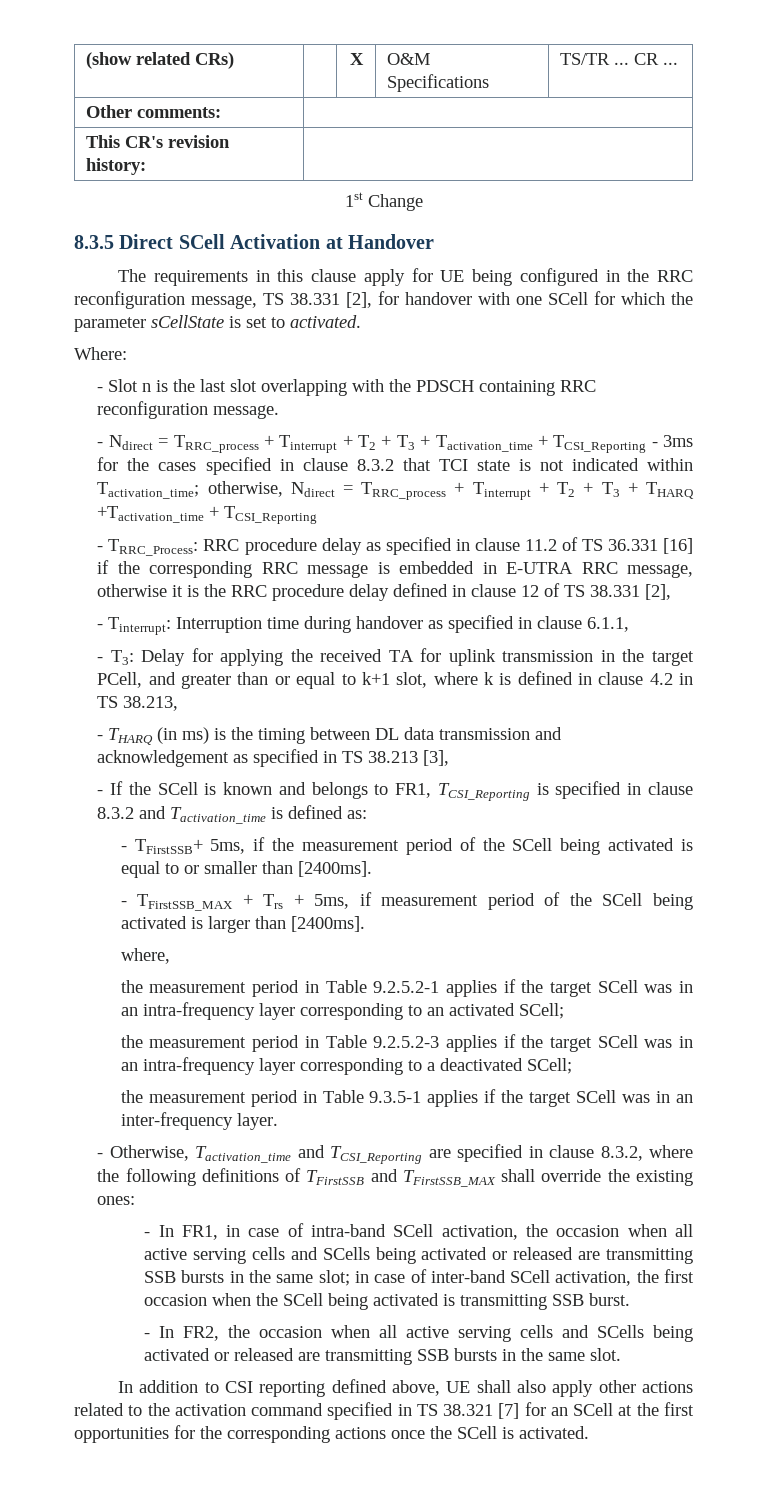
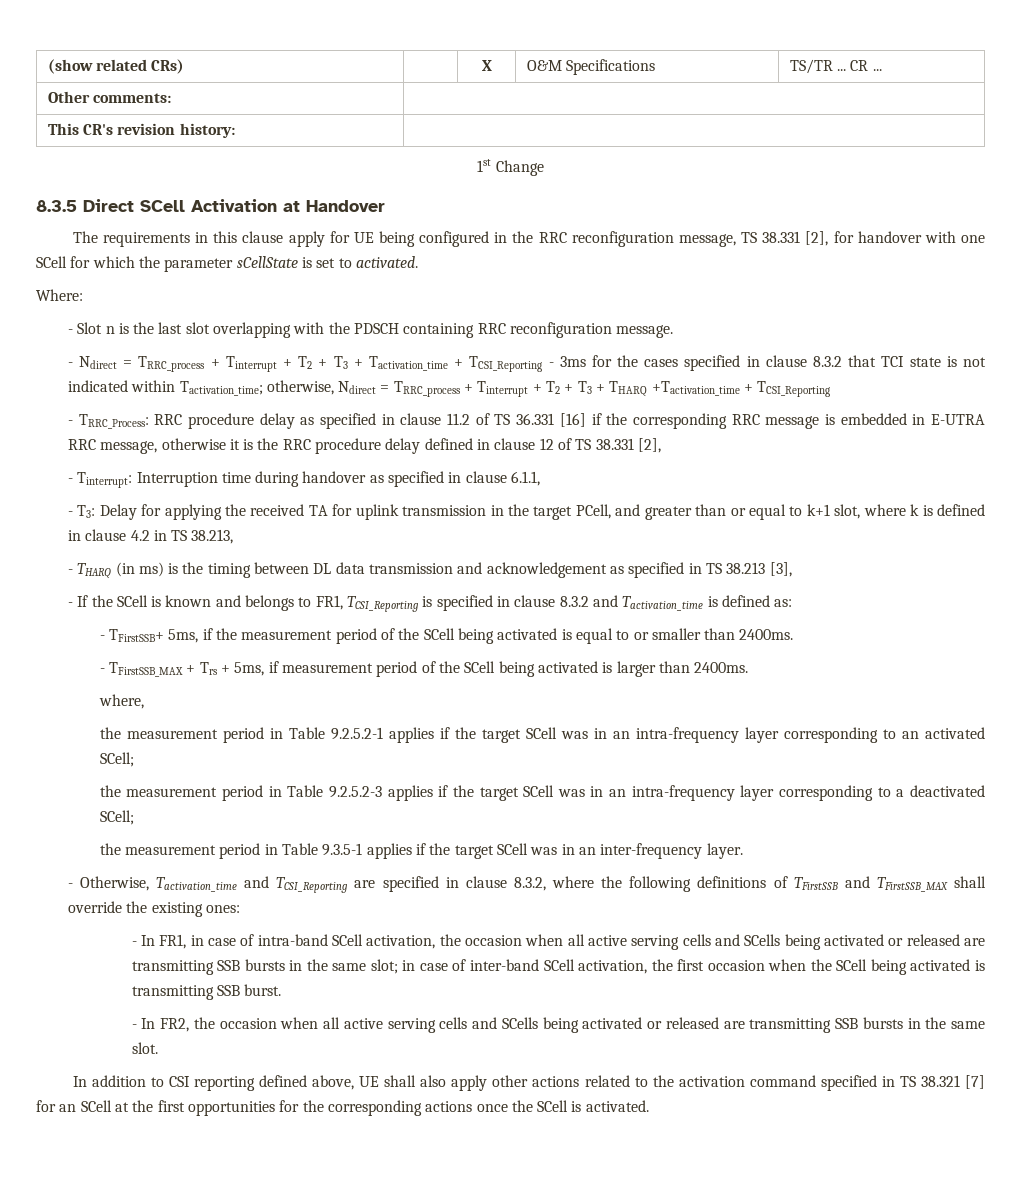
[297,861,372,877] [2400ms]. -> [739,629,794,640] 2400ms.
[290,916,365,932] [2400ms]. -> [694,662,749,673] 2400ms.

